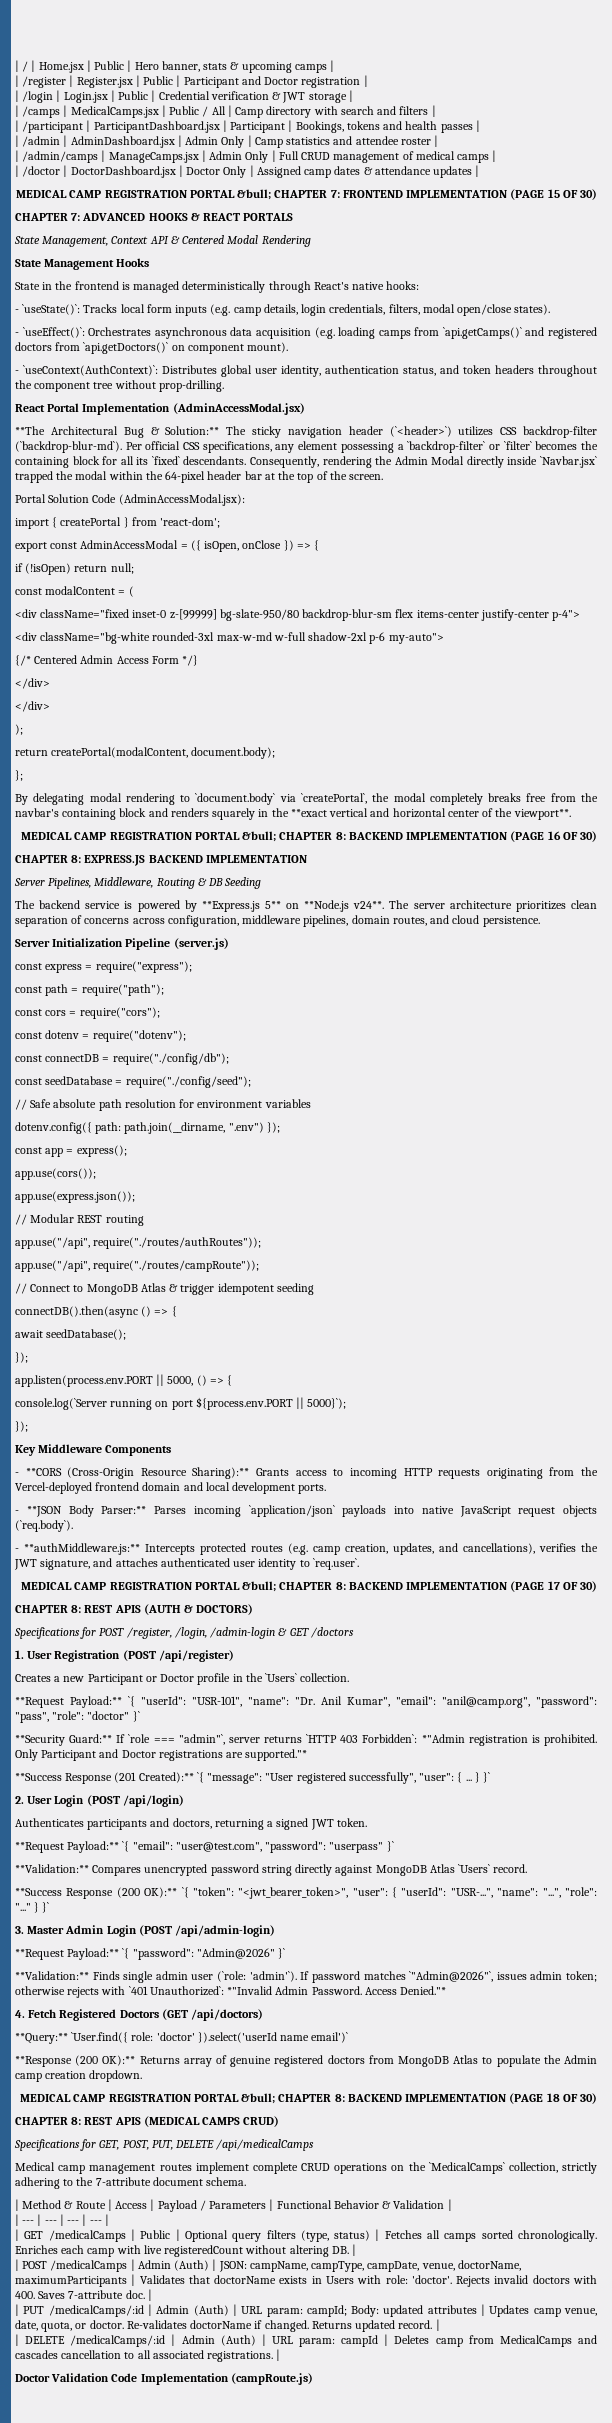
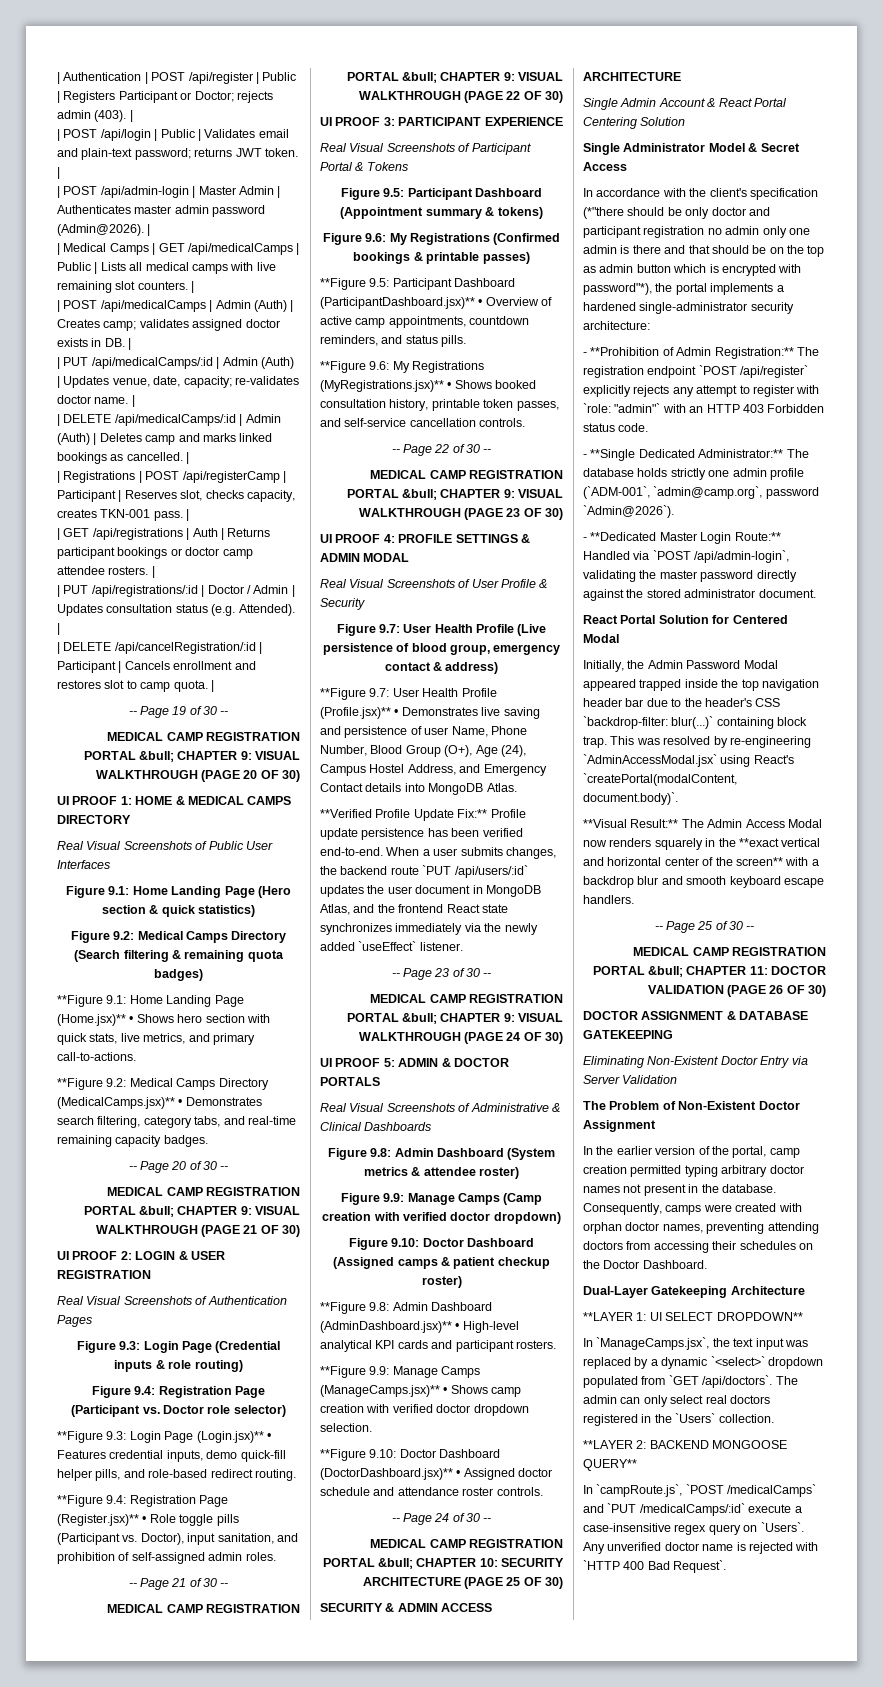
[15,60,335,73] [15,75,368,88] [15,90,353,103] [15,105,436,118] [15,120,480,133] [15,135,439,148] [15,150,497,163] [15,165,480,178] [16,189,598,200] [15,213,294,221] [14,235,311,247] [15,258,150,270] [15,281,420,293] [15,304,551,316] [15,327,597,339] [15,342,289,354] [15,365,597,377] [15,380,224,392] [15,403,305,415] [15,426,597,438] [15,441,598,453] [15,456,597,468] [15,471,384,483] [15,494,245,506] [15,517,221,529] [15,540,320,552] [15,563,134,575] [15,586,134,597] [15,609,581,621] [15,632,444,644] [15,655,199,666] [15,678,50,689] [15,701,50,712] [15,724,23,735] [15,747,276,759] [15,770,23,781] [15,793,598,805] [15,808,168,820] | / | Home.jsx | Public | Hero banner, stats & upcoming camps | // | /register | Register.jsx | Public | Participant and Doctor registration | // | /login | Login.jsx | Public | Credential verification & JWT storage | // | /camps | MedicalCamps.jsx | Public / All | Camp directory with search and filters | // | /participant | ParticipantDashboard.jsx | Participant | Bookings, tokens and health passes | // | /admin | AdminDashboard.jsx | Admin Only | Camp statistics and attendee roster | // | /admin/camps | ManageCamps.jsx | Admin Only | Full CRUD management of medical camps | // | /doctor | DoctorDashboard.jsx | Doctor Only | Assigned camp dates & attendance updates | // MEDICAL CAMP REGISTRATION PORTAL &bull; CHAPTER 7: FRONTEND IMPLEMENTATION (PAGE 15 OF 30) // CHAPTER 7: ADVANCED HOOKS & REACT PORTALS // State Management, Context API & Centered Modal Rendering // State Management Hooks // State in the frontend is managed deterministically through React's native hooks: // - `useState()`: Tracks local form inputs (e.g. camp details, login credentials, filters, modal open/close states). // - `useEffect()`: Orchestrates asynchronous data acquisition (e.g. loading camps from `api.getCamps()` and registered doctors from `api.getDoctors()` on component mount). // - `useContext(AuthContext)`: Distributes global user identity, authentication status, and token headers throughout the component tree without prop-drilling. // React Portal Implementation (AdminAccessModal.jsx) // **The Architectural Bug & Solution:** The sticky navigation header (`<header>`) utilizes CSS backdrop-filter (`backdrop-blur-md`). Per official CSS specifications, any element possessing a `backdrop-filter` or `filter` becomes the containing block for all its `fixed` descendants. Consequently, rendering the Admin Modal directly inside `Navbar.jsx` trapped the modal within the 64-pixel header bar at the top of the screen. // Portal Solution Code (AdminAccessModal.jsx): // import { createPortal } from 'react-dom'; // export const AdminAccessModal = ({ isOpen, onClose }) => { // if (!isOpen) return null; // const modalContent = ( // <div className="fixed inset-0 z-[99999] bg-slate-950/80 backdrop-blur-sm flex items-center justify-center p-4"> // <div className="bg-white rounded-3xl max-w-md w-full shadow-2xl p-6 my-auto"> // {/* Centered Admin Access Form */} // </div> // </div> // ); // return createPortal(modalContent, document.body); // }; // By delegating modal rendering to `document.body` via `createPortal`, the modal completely breaks free from the navbar's containing block and -> [57,72,297,84] [57,91,273,103] [57,110,133,122] [57,129,289,141] [57,148,298,160] [57,167,60,179] [57,186,281,198] [57,205,266,217] [57,224,151,236] [57,243,300,255] [57,262,276,274] [57,281,195,293] [57,300,294,312] [57,319,280,331] [57,338,132,350] [57,357,294,369] [57,376,299,388] [57,395,135,407] [57,414,281,426] [57,433,273,445] [57,452,190,464] [57,471,286,483] [57,490,295,502] [57,509,190,521] [57,528,271,540] [57,547,253,559] [57,566,155,578] [57,585,295,597] [57,604,295,616] [57,623,60,635] [57,642,263,654] [57,661,256,673] [57,680,214,692] [128,706,229,718] [107,732,300,741] [83,751,300,762] [95,770,300,782] [57,796,292,805] [57,815,131,824] [57,841,273,850] [57,860,110,869] [66,886,291,898] [101,905,256,917] [70,931,287,943] [74,950,284,962] [154,969,203,981] [57,995,244,1007] [57,1014,270,1026] [57,1033,255,1045] [57,1052,136,1061] [57,1078,269,1090] [57,1097,262,1109] [57,1116,296,1128] [57,1135,208,1147] [128,1161,229,1173] [107,1187,300,1196] [83,1206,300,1217] [95,1225,300,1237] [57,1251,225,1260] [57,1270,151,1279] [57,1296,287,1305] [57,1315,92,1327] [76,1341,281,1353] [114,1360,243,1372] [91,1386,266,1398] [71,1405,286,1417] [57,1431,271,1443] [57,1450,286,1462] [57,1469,296,1481] [57,1495,229,1507] [57,1514,239,1526] [57,1533,298,1545] [57,1552,276,1564] [128,1578,229,1590] [107,1604,300,1613] [346,72,563,83] [358,91,563,103] [320,117,563,126] [320,143,531,155] [320,162,408,171] [340,188,543,200] [340,207,543,219] [322,233,561,245] [353,252,530,264] [320,278,516,290] [320,297,553,309] [320,316,530,328] [320,335,467,347] [320,361,485,373] [320,380,537,392] [320,399,559,411] [320,418,526,427] [391,444,492,456] [370,470,563,479] [346,489,563,500] [358,508,563,520] [320,534,530,543] [320,553,410,562] [320,579,548,588] [320,598,365,610] [336,624,547,636] [322,643,561,655] [384,662,499,674] [320,688,497,700] [320,707,540,719] [320,726,527,738] [320,745,526,757] [320,764,547,776] [320,783,517,795] [320,809,526,821] [320,828,523,840] [320,847,556,859] [320,865,528,878] [320,885,541,897] [320,904,508,915] [320,923,538,935] [320,941,463,951] [391,968,492,980] [370,994,563,1003] [346,1013,563,1024] [358,1032,563,1044] [320,1058,509,1067] [320,1077,380,1086] [320,1103,560,1112] [320,1122,432,1131] [327,1148,556,1160] [363,1167,520,1179] [340,1193,543,1205] [322,1212,561,1224] [348,1238,535,1250] [333,1257,550,1269] [421,1276,462,1288] [320,1302,493,1314] [320,1321,519,1333] [320,1340,556,1352] [320,1366,481,1378] [320,1385,522,1397] [320,1404,529,1416] [320,1423,372,1432] [320,1449,501,1461] [320,1468,553,1480] [320,1487,543,1496] [391,1513,492,1525] [370,1539,563,1548] [322,1558,564,1569] [362,1577,563,1589] [320,1603,493,1612] [583,72,681,81] [583,98,787,110] [583,117,686,129] [583,143,800,155] [583,162,627,171] [583,188,818,200] [583,207,770,219] [583,226,810,238] [583,245,825,257] [583,264,802,276] [583,283,784,295] [583,302,794,314] [583,321,650,330] [583,347,819,359] [583,365,809,378] [583,385,820,397] [583,403,825,413] [583,423,649,432] [583,449,809,461] [583,468,804,480] [583,486,819,499] [583,505,674,518] [583,532,781,544] [583,550,790,563] [583,570,797,582] [583,589,816,601] [583,615,788,624] [583,634,619,643] [583,660,778,672] [583,679,819,691] [583,698,781,707] [583,716,808,729] [583,736,811,748] [583,754,794,767] [583,773,737,786] [583,792,678,805] [583,819,822,828] [583,840,607,847] | Authentication | POST /api/register | Public | Registers Participant or Doctor; rejects admin (403). | // | POST /api/login | Public | Validates email and plain-text password; returns JWT token. | // | POST /api/admin-login | Master Admin | Authenticates master admin password (Admin@2026). | // | Medical Camps | GET /api/medicalCamps | Public | Lists all medical camps with live remaining slot counters. | // | POST /api/medicalCamps | Admin (Auth) | Creates camp; validates assigned doctor exists in DB. | // | PUT /api/medicalCamps/:id | Admin (Auth) | Updates venue, date, capacity; re-validates doctor name. | // | DELETE /api/medicalCamps/:id | Admin (Auth) | Deletes camp and marks linked bookings as cancelled. | // | Registrations | POST /api/registerCamp | Participant | Reserves slot, checks capacity, creates TKN-001 pass. | // | GET /api/registrations | Auth | Returns participant bookings or doctor camp attendee rosters. | // | PUT /api/registrations/:id | Doctor / Admin | Updates consultation status (e.g. Attended). | // | DELETE /api/cancelRegistration/:id | Participant | Cancels enrollment and restores slot to camp quota. | // -- Page 19 of 30 -- // MEDICAL CAMP REGISTRATION PORTAL &bull; CHAPTER 9: VISUAL WALKTHROUGH (PAGE 20 OF 30) // UI PROOF 1: HOME & MEDICAL CAMPS DIRECTORY // Real Visual Screenshots of Public User Interfaces // Figure 9.1: Home Landing Page (Hero section & quick statistics) // Figure 9.2: Medical Camps Directory (Search filtering & remaining quota badges) // **Figure 9.1: Home Landing Page (Home.jsx)** • Shows hero section with quick stats, live metrics, and primary call-to-actions. // **Figure 9.2: Medical Camps Directory (MedicalCamps.jsx)** • Demonstrates search filtering, category tabs, and real-time remaining capacity badges. // -- Page 20 of 30 -- // MEDICAL CAMP REGISTRATION PORTAL &bull; CHAPTER 9: VISUAL WALKTHROUGH (PAGE 21 OF 30) // UI PROOF 2: LOGIN & USER REGISTRATION // Real Visual Screenshots of Authentication Pages // Figure 9.3: Login Page (Credential inputs & role routing) // Figure 9.4: Registration Page (Participant vs. Doctor role selector) // **Figure 9.3: Login Page (Login.jsx)** • Features credential inputs, demo quick-fill helper pills, and role-based redirect routing. // **Figure 9.4: Registration Page (Register.jsx)** • Role toggle pills (Participant vs. Doctor), input sanitation, and prohibition of self-assigned admin roles. // -- Page 21 of 30 -- // MEDICAL CAMP REGISTRATION PORTAL &bull; CHAPTER 9: VISUAL WALKTHROUGH (PAGE 22 OF 30) // UI PROOF 3: PARTICIPANT EXPERIENCE // Real Visual Screenshots of Participant Portal & Tokens // Figure 9.5: Participant Dashboard (Appointment summary & tokens) // Figure 9.6: My Registrations (Confirmed bookings & printable passes) // **Figure 9.5: Participant Dashboard (ParticipantDashboard.jsx)** • Overview of active camp appointments, countdown reminders, and status pills. // **Figure 9.6: My Registrations (MyRegistrations.jsx)** • Shows booked consultation history, printable token passes, and self-service cancellation controls. // -- Page 22 of 30 -- // MEDICAL CAMP REGISTRATION PORTAL &bull; CHAPTER 9: VISUAL WALKTHROUGH (PAGE 23 OF 30) // UI PROOF 4: PROFILE SETTINGS & ADMIN MODAL // Real Visual Screenshots of User Profile & Security // Figure 9.7: User Health Profile (Live persistence of blood group, emergency contact & address) // **Figure 9.7: User Health Profile (Profile.jsx)** • Demonstrates live saving and persistence of user Name, Phone Number, Blood Group (O+), Age (24), Campus Hostel Address, and Emergency Contact details into MongoDB Atlas. // **Verified Profile Update Fix:** Profile update persistence has been verified end-to-end. When a user submits changes, the backend route `PUT /api/users/:id` updates the user document in MongoDB Atlas, and the frontend React state synchronizes immediately via the newly added `useEffect` listener. // -- Page 23 of 30 -- // MEDICAL CAMP REGISTRATION PORTAL &bull; CHAPTER 9: VISUAL WALKTHROUGH (PAGE 24 OF 30) // UI PROOF 5: ADMIN & DOCTOR PORTALS // Real Visual Screenshots of Administrative & Clinical Dashboards // Figure 9.8: Admin Dashboard (System metrics & attendee roster) // Figure 9.9: Manage Camps (Camp creation with verified doctor dropdown) // Figure 9.10: Doctor Dashboard (Assigned camps & patient checkup roster) // **Figure 9.8: Admin Dashboard (AdminDashboard.jsx)** • High-level analytical KPI cards and participant rosters. // **Figure 9.9: Manage Camps (ManageCamps.jsx)** • Shows camp creation with verified doctor dropdown selection. // **Figure 9.10: Doctor Dashboard (DoctorDashboard.jsx)** • Assigned doctor schedule and attendance roster controls. // -- Page 24 of 30 -- // MEDICAL CAMP REGISTRATION PORTAL &bull; CHAPTER 10: SECURITY ARCHITECTURE (PAGE 25 OF 30) // SECURITY & ADMIN ACCESS ARCHITECTURE // Single Admin Account & React Portal Centering Solution // Single Administrator Model & Secret Access // In accordance with the client's specification (*"there should be only doctor and participant registration no admin only one admin is there and that should be on the top as admin button which is encrypted with password"*), the portal implements a hardened single-administrator security architecture: // - **Prohibition of Admin Registration:** The registration endpoint `POST /api/register` explicitly rejects any attempt to register with `role: "admin"` with an HTTP 403 Forbidden status code. // - **Single Dedicated Administrator:** The database holds strictly one admin profile (`ADM-001`, `admin@camp.org`, password `Admin@2026`). // - **Dedicated Master Login Route:** Handled via `POST /api/admin-login`, validating the master password directly against the stored administrator document. // React Portal Solution for Centered Modal // Initially, the Admin Password Modal appeared trapped inside the top navigation header bar due to the header's CSS `backdrop-filter: blur(...)` containing block trap. This was resolved by re-engineering `AdminAccessModal.jsx` using React's `createPortal(modalContent, document.body)`. // **Visual Result:** The Admin Access Modal now
[513,809,571,820] [21,831,598,842] [15,855,307,866] [14,877,262,889] [15,900,597,912] [15,915,540,927] [15,938,229,950] [15,961,192,973] [15,984,164,996] [15,1007,160,1019] [15,1030,186,1042] [15,1053,229,1065] [15,1076,251,1088] [15,1099,311,1111] [15,1122,280,1134] [15,1145,127,1157] [15,1168,96,1180] [15,1191,135,1203] [15,1214,144,1226] [15,1237,262,1249] [15,1260,260,1272] [15,1283,314,1295] [15,1306,177,1318] [15,1329,127,1340] [15,1352,28,1363] [15,1374,233,1387] [15,1397,347,1410] [15,1421,28,1432] [15,1444,172,1456] [15,1467,599,1479] [15,1482,327,1494] [15,1505,597,1517] [15,1520,73,1532] [15,1543,598,1555] [14,1558,359,1570] [21,1581,598,1592] [15,1604,254,1615] [14,1627,354,1639] [15,1650,234,1662] [15,1673,350,1685] [15,1696,597,1708] [15,1711,140,1723] [15,1734,597,1746] [15,1749,308,1761] [15,1772,491,1784] [15,1795,184,1807] [15,1818,367,1830] [15,1841,394,1853] [15,1864,528,1876] [15,1887,597,1899] [15,1902,50,1913] [15,1925,276,1937] [15,1948,286,1960] [15,1971,598,1983] [15,1986,447,1998] [15,2009,264,2021] [15,2032,349,2044] [15,2055,597,2067] [15,2070,143,2082] [20,2093,598,2104] [15,2116,280,2127] [14,2139,315,2151] [15,2162,597,2174] [15,2177,247,2189] [15,2199,452,2212] [15,2214,109,2226] [15,2229,597,2242] [15,2244,357,2257] [15,2259,521,2272] [15,2274,597,2287] [15,2289,152,2301] [15,2304,597,2317] [15,2319,440,2332] [15,2334,597,2347] [15,2349,281,2362] [15,2373,313,2385] viewport**. // MEDICAL CAMP REGISTRATION PORTAL &bull; CHAPTER 8: BACKEND IMPLEMENTATION (PAGE 16 OF 30) // CHAPTER 8: EXPRESS.JS BACKEND IMPLEMENTATION // Server Pipelines, Middleware, Routing & DB Seeding // The backend service is powered by **Express.js 5** on **Node.js v24**. The server architecture prioritizes clean separation of concerns across configuration, middleware pipelines, domain routes, and cloud persistence. // Server Initialization Pipeline (server.js) // const express = require("express"); // const path = require("path"); // const cors = require("cors"); // const dotenv = require("dotenv"); // const connectDB = require("./config/db"); // const seedDatabase = require("./config/seed"); // // Safe absolute path resolution for environment variables // dotenv.config({ path: path.join(__dirname, ".env") }); // const app = express(); // app.use(cors()); // app.use(express.json()); // // Modular REST routing // app.use("/api", require("./routes/authRoutes")); // app.use("/api", require("./routes/campRoute")); // // Connect to MongoDB Atlas & trigger idempotent seeding // connectDB().then(async () => { // await seedDatabase(); // }); // app.listen(process.env.PORT || 5000, () => { // console.log(`Server running on port ${process.env.PORT || 5000}`); // }); // Key Middleware Components // - **CORS (Cross-Origin Resource Sharing):** Grants access to incoming HTTP requests originating from the Vercel-deployed frontend domain and local development ports. // - **JSON Body Parser:** Parses incoming `application/json` payloads into native JavaScript request objects (`req.body`). // - **authMiddleware.js:** Intercepts protected routes (e.g. camp creation, updates, and cancellations), verifies the JWT signature, and attaches authenticated user identity to `req.user`. // MEDICAL CAMP REGISTRATION PORTAL &bull; CHAPTER 8: BACKEND IMPLEMENTATION (PAGE 17 OF 30) // CHAPTER 8: REST APIS (AUTH & DOCTORS) // Specifications for POST /register, /login, /admin-login & GET /doctors // 1. User Registration (POST /api/register) // Creates a new Participant or Doctor profile in the `Users` collection. // **Request Payload:** `{ "userId": "USR-101", "name": "Dr. Anil Kumar", "email": "anil@camp.org", "password": "pass", "role": "doctor" }` // **Security Guard:** If `role === "admin"`, server returns `HTTP 403 Forbidden`: *"Admin registration is prohibited. Only Participant and Doctor registrations are supported."* // **Success Response (201 Created):** `{ "message": "User registered successfully", "user": { ... } }` // 2. User Login (POST /api/login) // Authenticates participants and doctors, returning a signed JWT token. // **Request Payload:** `{ "email": "user@test.com", "password": "userpass" }` // **Validation:** Compares unencrypted password string directly against MongoDB Atlas `Users` record. // **Success Response (200 OK):** `{ "token": "<jwt_bearer_token>", "user": { "userId": "USR-...", "name": "...", "role": "..." } }` // 3. Master Admin Login (POST /api/admin-login) // **Request Payload:** `{ "password": "Admin@2026" }` // **Validation:** Finds single admin user (`role: 'admin'`). If password matches `"Admin@2026"`, issues admin token; otherwise rejects with `401 Unauthorized`: *"Invalid Admin Password. Access Denied."* // 4. Fetch Registered Doctors (GET /api/doctors) // **Query:** `User.find({ role: 'doctor' }).select('userId name email')` // **Response (200 OK):** Returns array of genuine registered doctors from MongoDB Atlas to populate the Admin camp creation dropdown. // MEDICAL CAMP REGISTRATION PORTAL &bull; CHAPTER 8: BACKEND IMPLEMENTATION (PAGE 18 OF 30) // CHAPTER 8: REST APIS (MEDICAL CAMPS CRUD) // Specifications for GET, POST, PUT, DELETE /api/medicalCamps // Medical camp management routes implement complete CRUD operations on the `MedicalCamps` collection, strictly adhering to the 7-attribute document schema. // | Method & Route | Access | Payload / Parameters | Functional Behavior & Validation | // | --- | --- | --- | --- | // | GET /medicalCamps | Public | Optional query filters (type, status) | Fetches all camps sorted chronologically. Enriches each camp with live registeredCount without altering DB. | // | POST /medicalCamps | Admin (Auth) | JSON: campName, campType, campDate, venue, doctorName, maximumParticipants | Validates that doctorName exists in Users with role: 'doctor'. Rejects invalid doctors with 400. Saves 7-attribute doc. | // | PUT /medicalCamps/:id | Admin (Auth) | URL param: campId; Body: updated attributes | Updates camp venue, date, quota, or doctor. Re-validates doctorName if changed. Returns updated record. | // | DELETE /medicalCamps/:id | Admin (Auth) | URL param: campId | Deletes camp from MedicalCamps and cascades cancellation to all associated registrations. | // Doctor Validation Code Implementation (campRoute.js) -> [735,857,819,866] [583,876,824,888] [583,895,634,904] [654,921,755,933] [633,947,826,956] [592,966,826,977] [647,985,826,997] [583,1011,809,1020] [583,1030,673,1039] [583,1056,808,1068] [583,1075,678,1084] [583,1101,800,1110] [583,1120,656,1132] [583,1146,800,1158] [583,1165,804,1177] [583,1184,776,1196] [583,1203,802,1215] [583,1222,819,1234] [583,1241,813,1253] [583,1260,707,1269] [583,1286,805,1298] [583,1312,803,1321] [583,1337,808,1350] [583,1356,823,1369] [583,1375,798,1388] [583,1395,770,1407] [583,1413,774,1426] [583,1440,788,1449] [583,1459,637,1471] [583,1484,817,1497] [583,1503,802,1516] [583,1522,804,1535] [583,1542,819,1554] [583,1560,727,1573] screen** with a backdrop blur and smooth keyboard escape handlers. // -- Page 25 of 30 -- // MEDICAL CAMP REGISTRATION PORTAL &bull; CHAPTER 11: DOCTOR VALIDATION (PAGE 26 OF 30) // DOCTOR ASSIGNMENT & DATABASE GATEKEEPING // Eliminating Non-Existent Doctor Entry via Server Validation // The Problem of Non-Existent Doctor Assignment // In the earlier version of the portal, camp creation permitted typing arbitrary doctor names not present in the database. Consequently, camps were created with orphan doctor names, preventing attending doctors from accessing their schedules on the Doctor Dashboard. // Dual-Layer Gatekeeping Architecture // **LAYER 1: UI SELECT DROPDOWN** // In `ManageCamps.jsx`, the text input was replaced by a dynamic `<select>` dropdown populated from `GET /api/doctors`. The admin can only select real doctors registered in the `Users` collection. // **LAYER 2: BACKEND MONGOOSE QUERY** // In `campRoute.js`, `POST /medicalCamps` and `PUT /medicalCamps/:id` execute a case-insensitive regex query on `Users`. Any unverified doctor name is rejected with `HTTP 400 Bad Request`.

